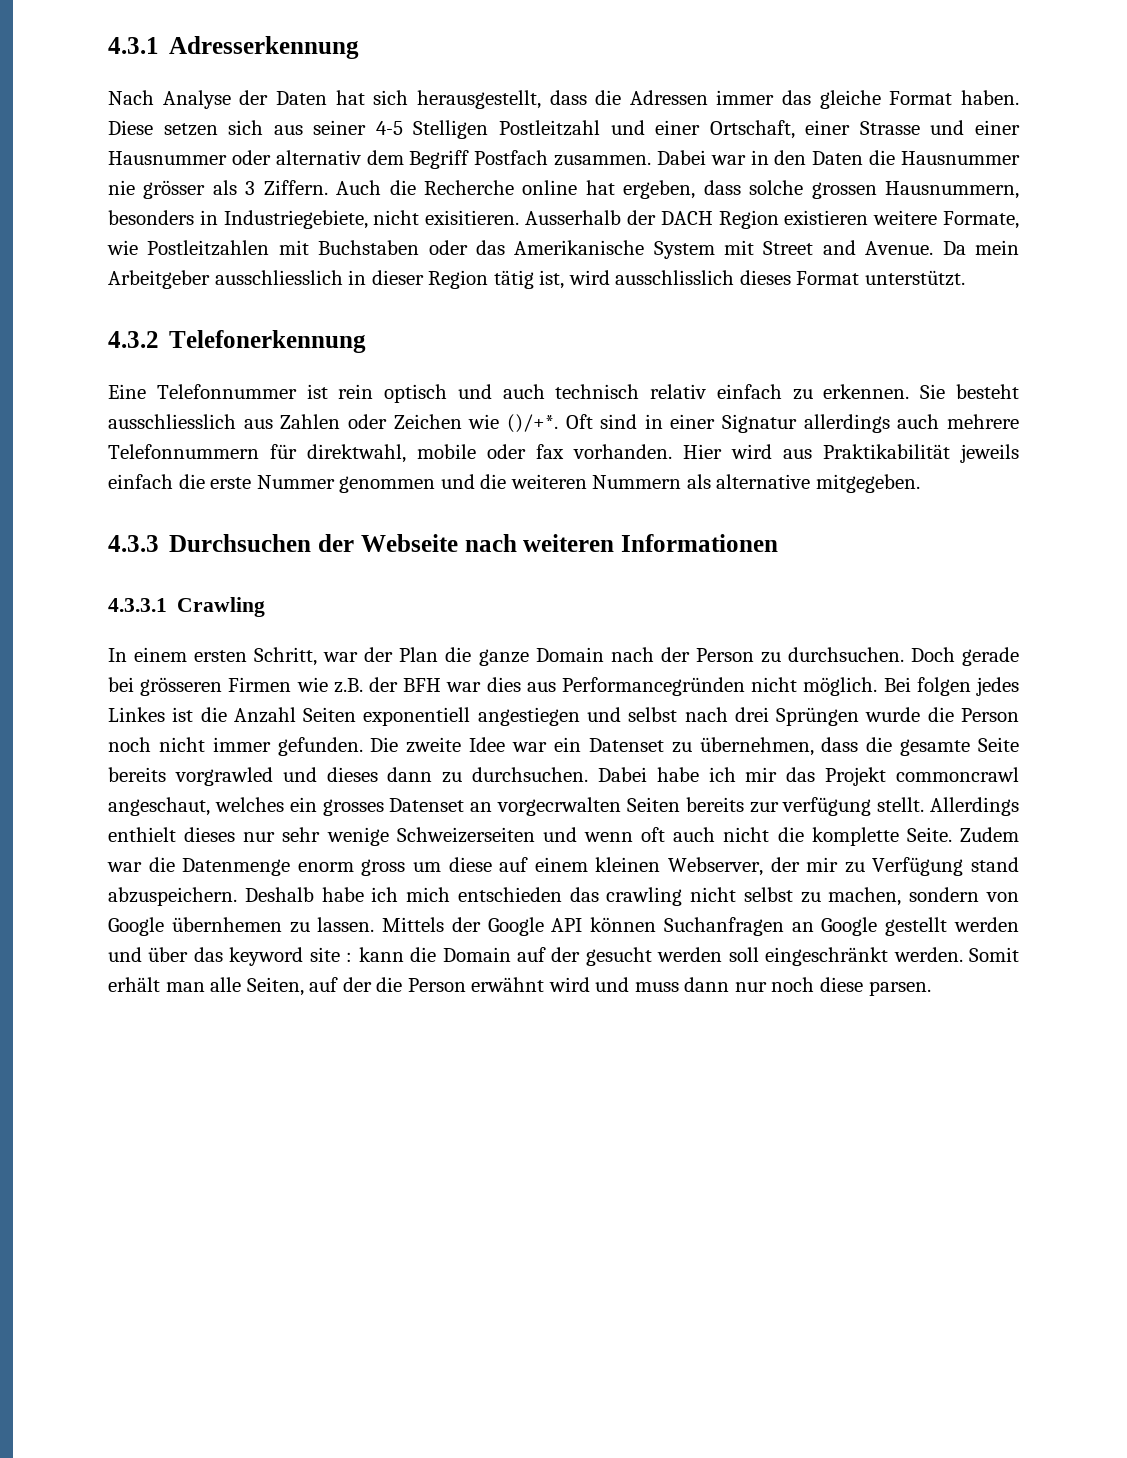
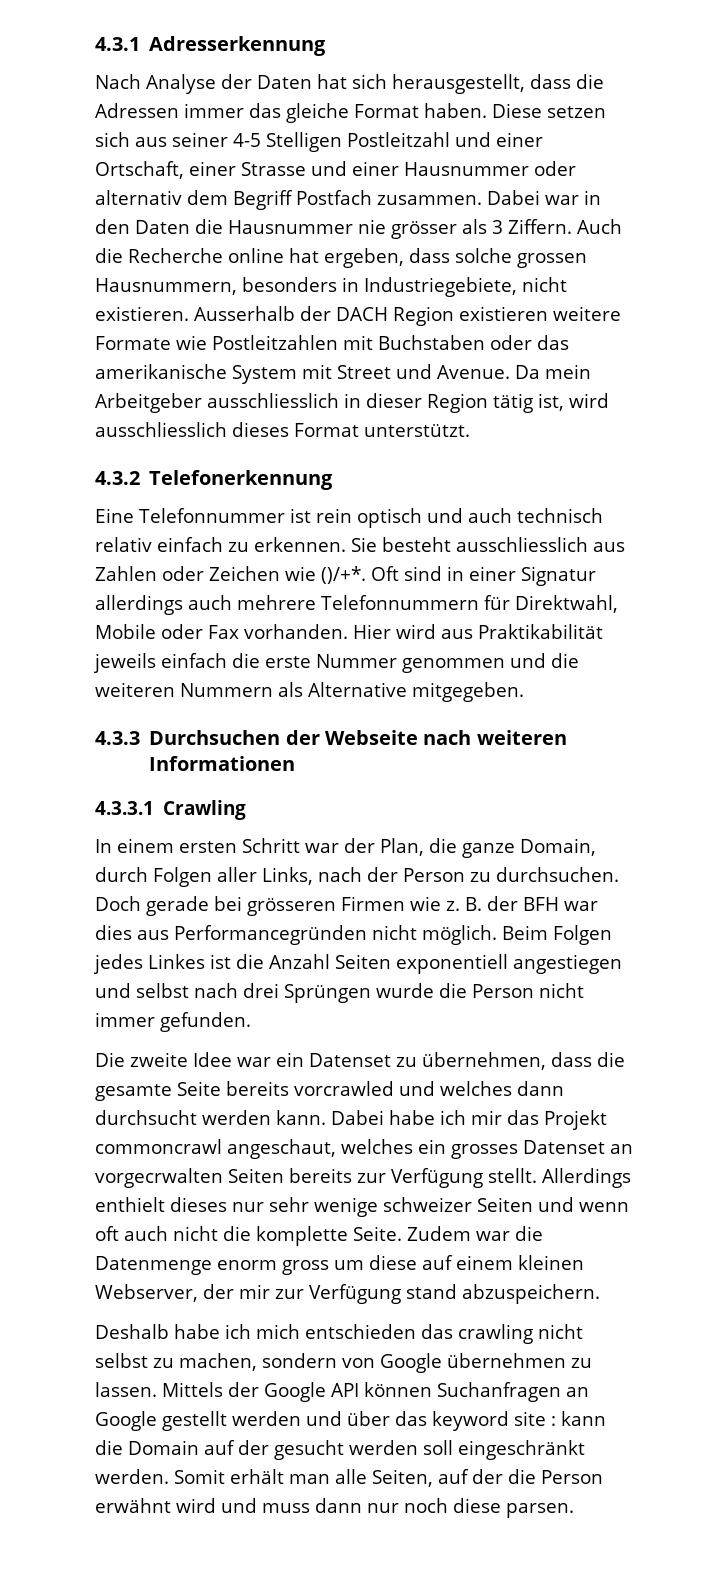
[425,210,520,225] exisitieren. -> [95,306,189,321] existieren.
[943,211,1020,229] Formate, -> [95,336,171,350] Formate
[514,240,645,255] Amerikanische -> [95,364,227,379] amerikanische
[822,240,856,255] and -> [396,364,432,379] und
[615,270,735,285] ausschlisslich -> [95,422,227,437] ausschliesslich
[307,444,564,463] direktwahl, mobile oder fax -> [514,595,618,613] [95,624,239,639] Direktwahl, Mobile oder Fax
[716,474,811,489] alternative -> [308,682,407,697] Alternative
[254,647,318,666] Schritt, -> [242,838,300,853] Schritt
[399,647,439,662] Plan -> [380,838,424,856] Plan,
[535,647,604,662] Domain -> [520,838,596,856] [95,867,313,887] Domain, durch Folgen aller Links,
[333,678,363,693] z.B. -> [446,897,482,911] z. B.
[883,677,971,696] Bei folgen -> [502,925,612,945] Beim Folgen
[108,737,151,752] noch -> (534, 991) none
(363, 746) none -> (251, 1022) //
[174,767,589,786] vorgrawled und dieses dann zu durchsuchen. -> [294,1081,564,1096] [95,1110,326,1125] vorcrawled und welches dann durchsucht werden kann.
[782,797,872,816] verfügung -> [391,1168,483,1188] Verfügung
[396,827,535,843] Schweizerseiten -> [383,1197,533,1212] schweizer Seiten
[844,862,865,873] zu -> [275,1289,304,1299] zur
(237, 896) none -> (600, 1294) //
[171,917,282,932] übernhemen -> [447,1353,566,1368] übernehmen

